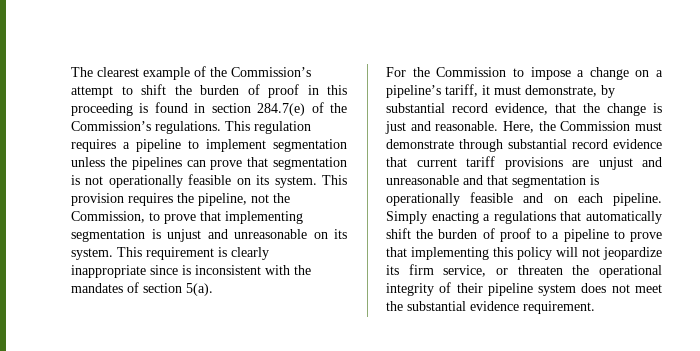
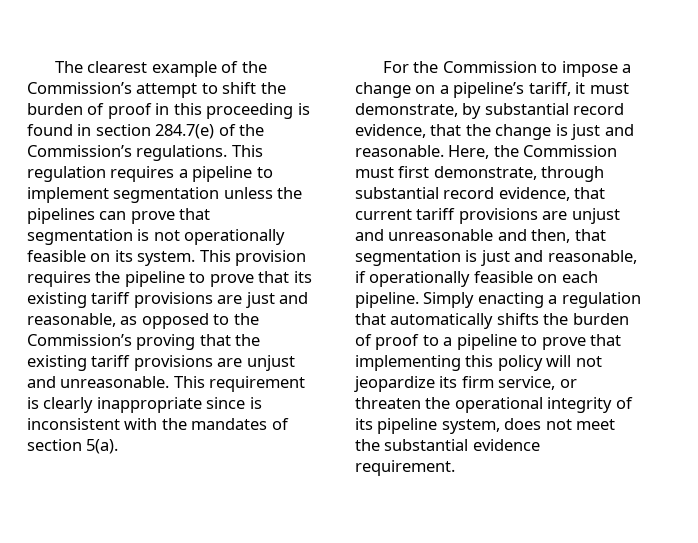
[198,193,290,206] [71,211,303,224] [71,229,347,242] [71,248,113,260] pipeline, not the Commission, to prove that implementing segmentation is unjust and unreasonable on its system. -> [124,271,312,287] [27,292,309,308] [27,313,259,329] [27,334,261,350] [27,355,295,371] [27,376,170,388] pipeline to prove that its existing tariff provisions are just and reasonable, as opposed to the Commission’s proving that the existing tariff provisions are unjust and unreasonable.
[386,139,454,149] demonstrate -> [398,166,537,180] first demonstrate,
[613,139,662,149] evidence -> [498,187,570,201] evidence,
[487,175,599,188] [386,192,544,206] that segmentation is operationally feasible and -> [531,229,606,243] [355,250,637,266] [355,271,533,287] then, that segmentation is just and reasonable, if operationally feasible
[493,211,556,224] regulations -> [561,292,641,308] regulation
[386,228,411,239] shift -> [496,313,539,325] shifts
[456,283,577,296] their pipeline system -> [355,418,500,434] its pipeline system,

